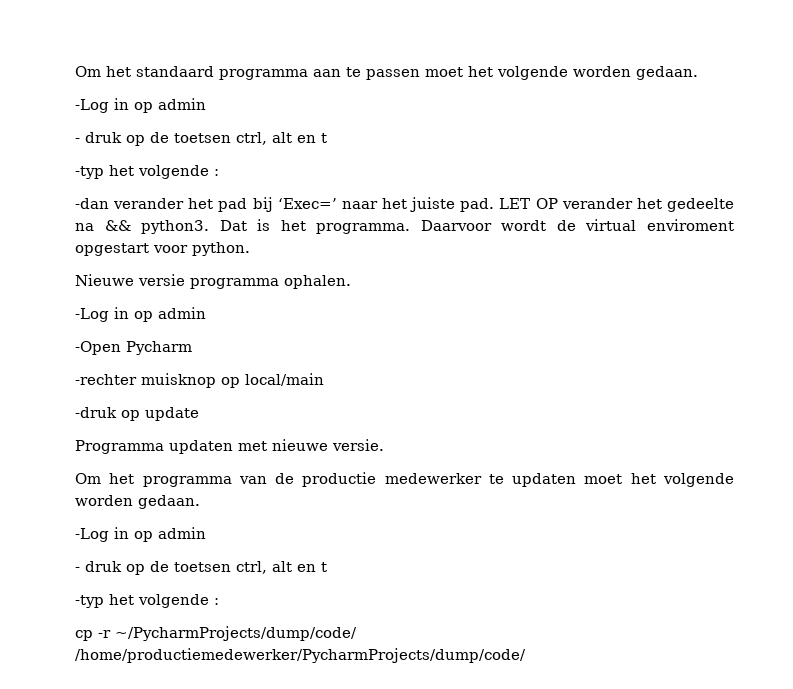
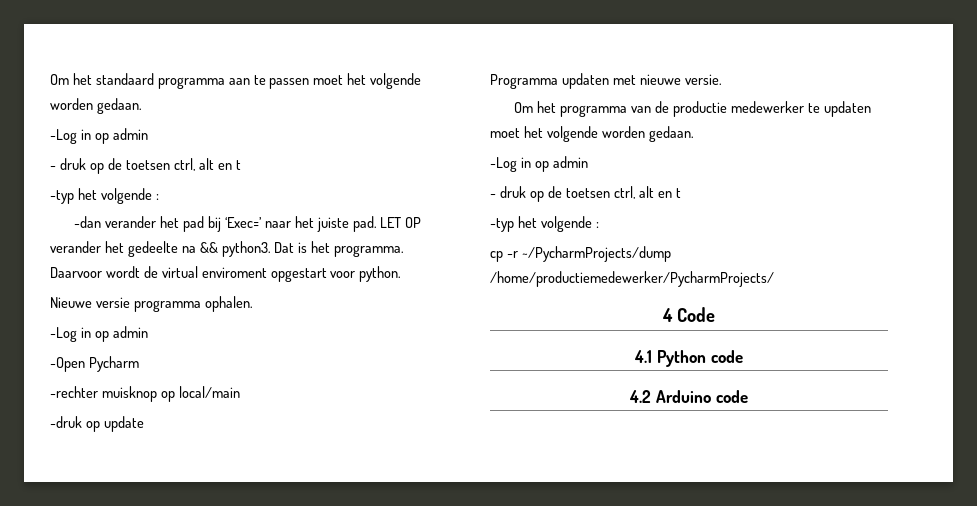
[115,626,357,641] [75,648,526,663] ~/PycharmProjects/dump/code/ /home/productiemedewerker/PycharmProjects/dump/code/ -> [521,246,671,262] [490,271,774,287] [662,307,715,322] [634,350,743,367] [629,390,748,403] ~/PycharmProjects/dump /home/productiemedewerker/PycharmProjects/ // 4 Code // 4.1 Python code // 4.2 Arduino code

